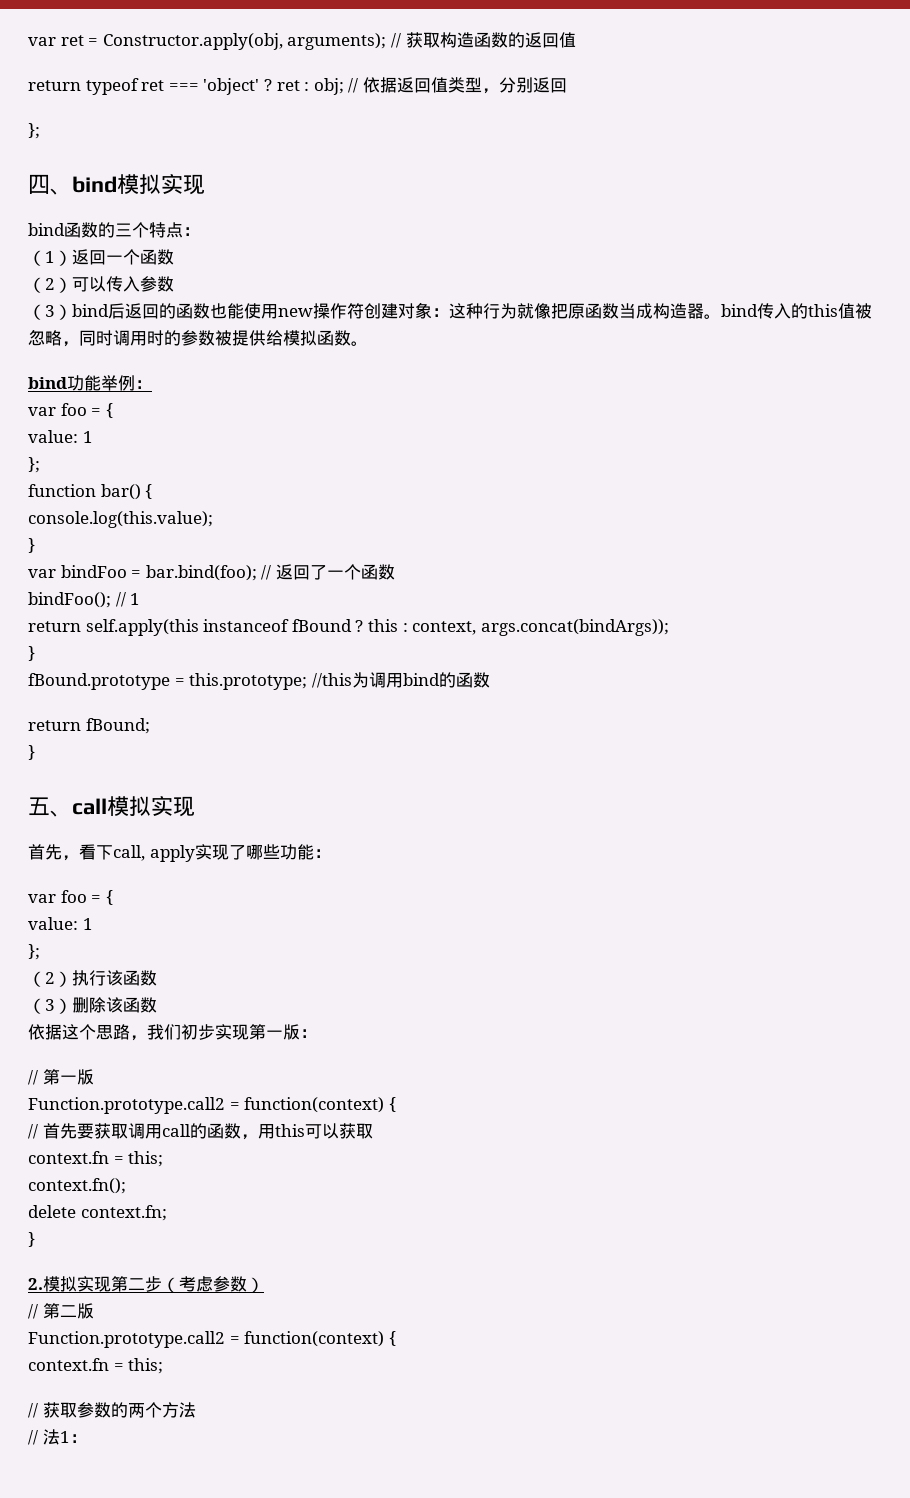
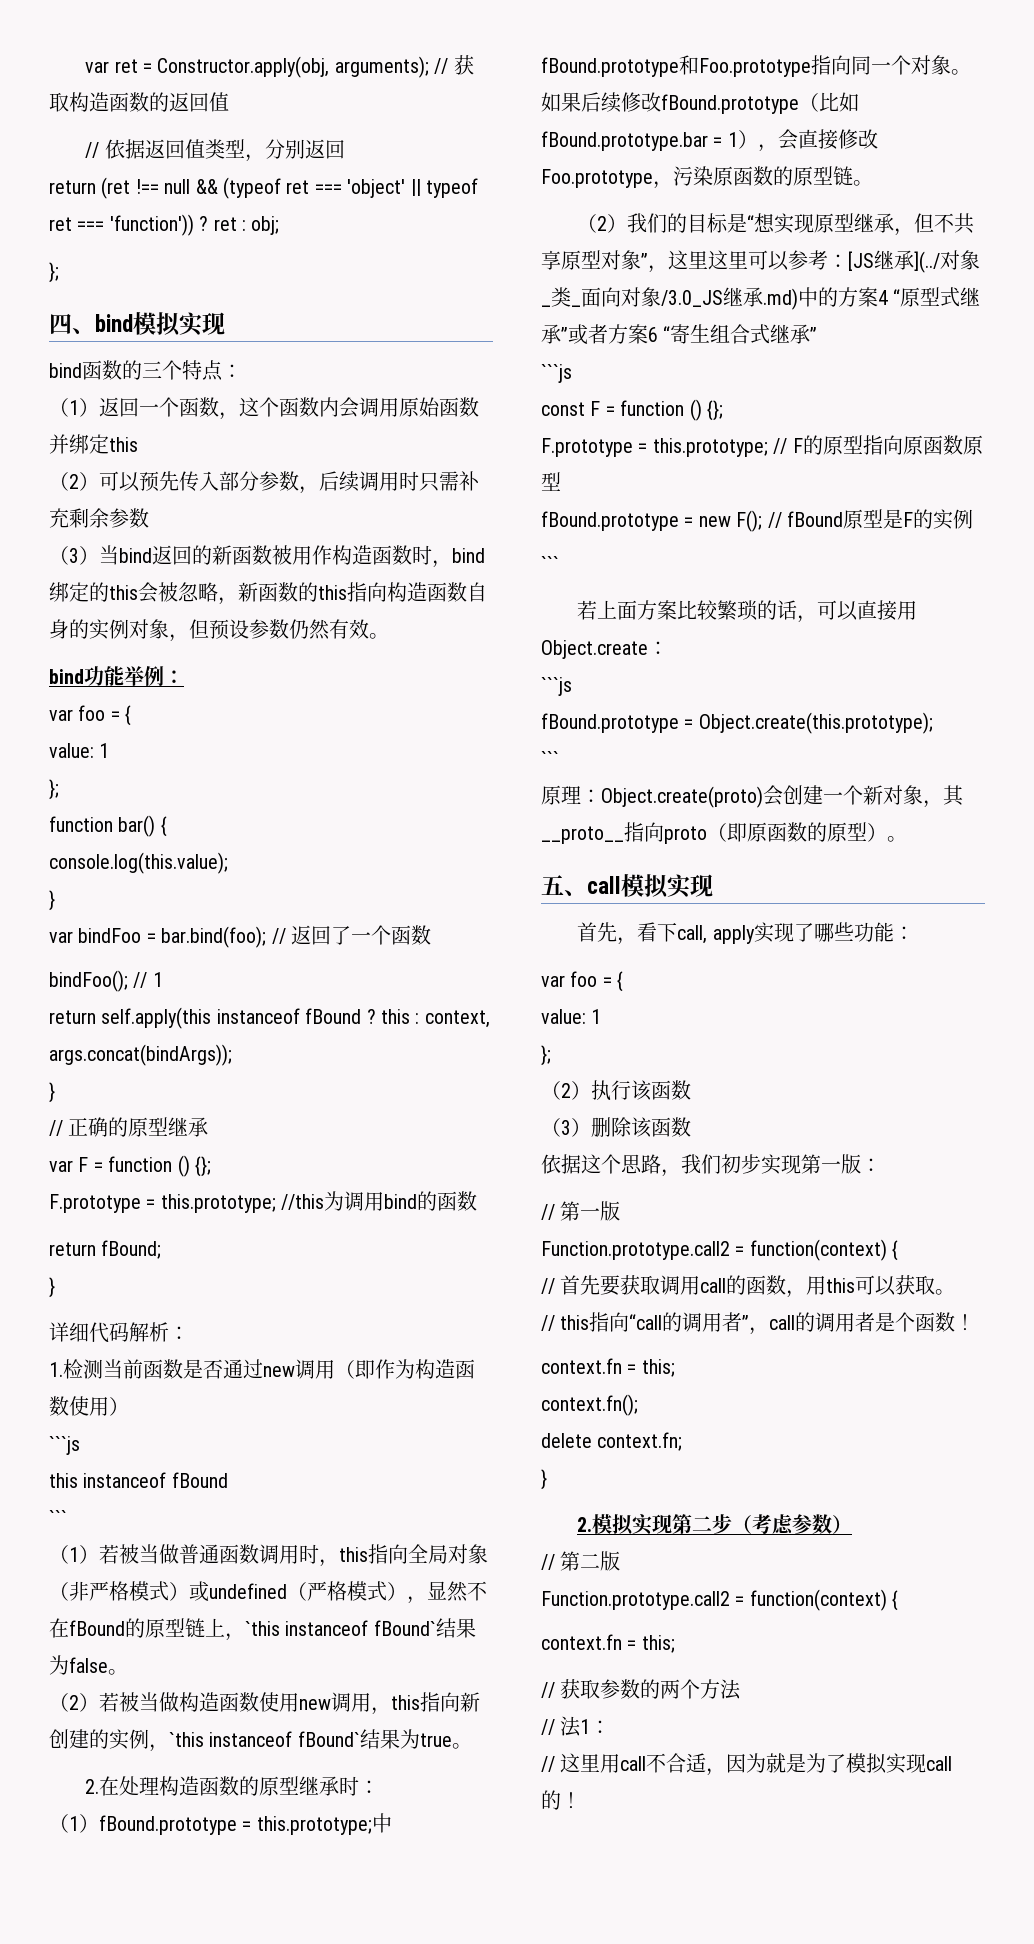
[28,78,344,95] return typeof ret === 'object' ? ret : obj; -> (229, 102) none
(567, 85) none -> [49,177,478,199] [49,214,280,236] // return (ret !== null && (typeof ret === 'object' || typeof ret === 'function')) ? ret : obj;
[28,276,174,293] [28,302,872,320] [28,329,351,347] // （2）可以传入参数 // （3）bind后返回的函数也能使用new操作符创建对象：这种行为就像把原函数当成构造器。bind传入的this值被忽略，同时调用时的参数被提供给模拟函数 -> [219,397,479,420] [49,434,138,454] [49,471,479,494] [49,508,149,528] [49,545,485,568] [49,582,487,605] [49,619,369,642] ，这个函数内会调用原始函数并绑定this // （2）可以预先传入部分参数，后续调用时只需补充剩余参数 // （3）当bind返回的新函数被用作构造函数时，bind绑定的this会被忽略，新函数的this指向构造函数自身的实例对象，但预设参数仍然有效
[28,673,170,690] fBound.prototype -> [49,1117,209,1137] [49,1155,211,1177] [49,1194,141,1213] // 正确的原型继承 // var F = function () {}; // F.prototype
(35, 752) none -> [49,1322,189,1343] [49,1359,475,1379] [49,1396,129,1416] [49,1436,80,1455] [49,1472,228,1488] [49,1510,67,1525] [49,1544,488,1567] [49,1581,487,1604] [49,1618,476,1641] [49,1655,128,1675] [49,1692,480,1715] [49,1729,472,1752] [85,1776,380,1796] [49,1813,392,1835] [541,55,971,77] [541,92,859,114] [541,129,878,152] [541,166,873,189] [577,213,975,236] [541,250,980,273] [541,287,981,310] [541,324,818,345] [541,364,572,383] [541,399,723,421] [541,435,983,457] [541,472,561,491] [541,509,973,532] [541,556,559,571] [577,600,918,623] [541,640,668,659] [541,677,572,696] [541,712,933,734] [541,751,559,766] [541,785,964,808] [541,822,907,844] // 详细代码解析： // 1.检测当前函数是否通过new调用（即作为构造函数使用） // ```js // this instanceof fBound // ``` // （1）若被当做普通函数调用时，this指向全局对象（非严格模式）或undefined（严格模式），显然不在fBound的原型链上，`this instanceof fBound`结果为false。 // （2）若被当做构造函数使用new调用，this指向新创建的实例，`this instanceof fBound`结果为true。 // 2.在处理构造函数的原型继承时： // （1）fBound.prototype = this.prototype;中fBound.prototype和Foo.prototype指向同一个对象。如果后续修改fBound.prototype（比如fBound.prototype.bar = 1），会直接修改Foo.prototype，污染原函数的原型链。 // （2）我们的目标是“想实现原型继承，但不共享原型对象”，这里这里可以参考：[JS继承](../对象_类_面向对象/3.0_JS继承.md)中的方案4 “原型式继承”或者方案6 “寄生组合式继承” // ```js // const F = function () {}; // F.prototype = this.prototype; // F的原型指向原函数原型 // fBound.prototype = new F(); // fBound原型是F的实例 // ``` // 若上面方案比较繁琐的话，可以直接用Object.create： // ```js // fBound.prototype = Object.create(this.prototype); // ``` // 原理：Object.create(proto)会创建一个新对象，其__proto__指向proto（即原函数的原型）。
(373, 1131) none -> [935,1289,956,1295] [541,1312,976,1335] 。 // // this指向“call的调用者”，call的调用者是个函数！
(87, 1438) none -> [541,1753,953,1776] [541,1790,581,1810] // // 这里用call不合适，因为就是为了模拟实现call的！

